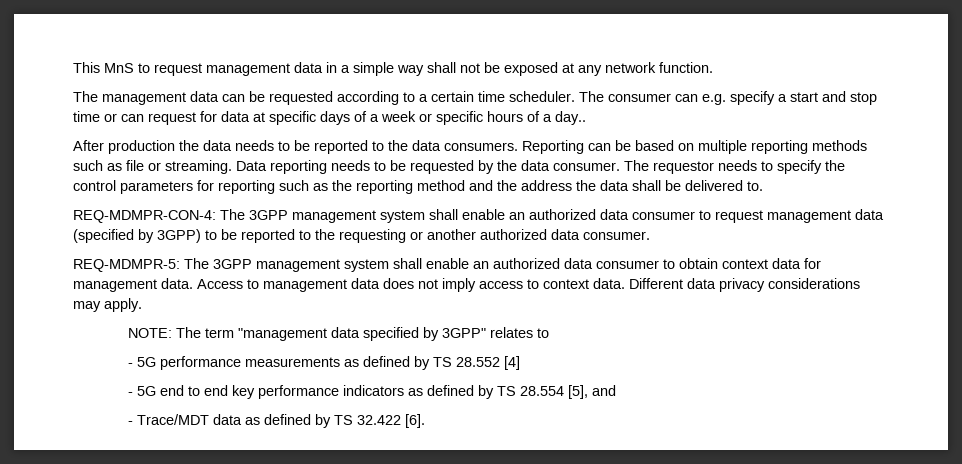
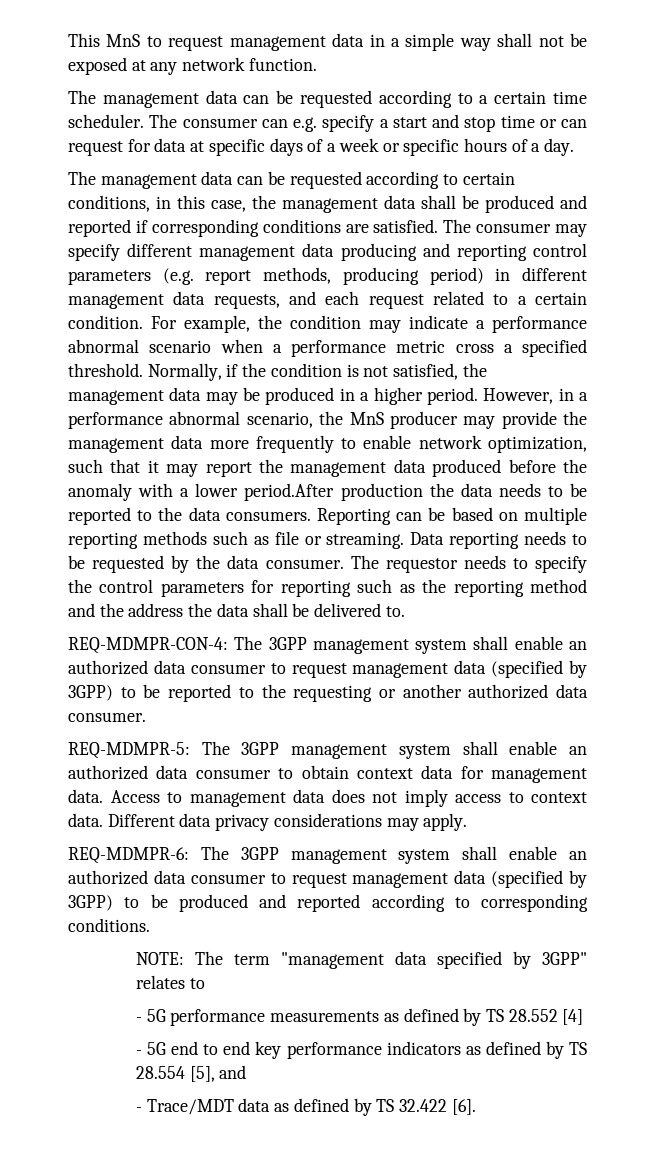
[555,111,586,125] [73,140,104,151] day.. // After -> [544,138,575,156] [68,171,515,189] [68,195,587,213] [68,219,587,237] [68,243,588,261] [68,267,587,285] [68,291,587,309] [68,315,587,333] [68,339,587,357] [68,363,487,381] [68,387,589,405] [68,411,587,429] [68,435,587,453] [68,459,587,477] [68,483,335,501] day. // The management data can be requested according to certain conditions, in this case, the management data shall be produced and reported if corresponding conditions are satisfied. The consumer may specify different management data producing and reporting control parameters (e.g. report methods, producing period) in different management data requests, and each request related to a certain condition. For example, the condition may indicate a performance abnormal scenario when a performance metric cross a specified threshold. Normally, if the condition is not satisfied, the management data may be produced in a higher period. However, in a performance abnormal scenario, the MnS producer may provide the management data more frequently to enable network optimization, such that it may report the management data produced before the anomaly with a lower period.After
(142, 305) none -> [68,846,587,864] [68,870,587,888] [68,894,588,912] [68,918,150,932] // REQ-MDMPR-6: The 3GPP management system shall enable an authorized data consumer to request management data (specified by 3GPP) to be produced and reported according to corresponding conditions.

